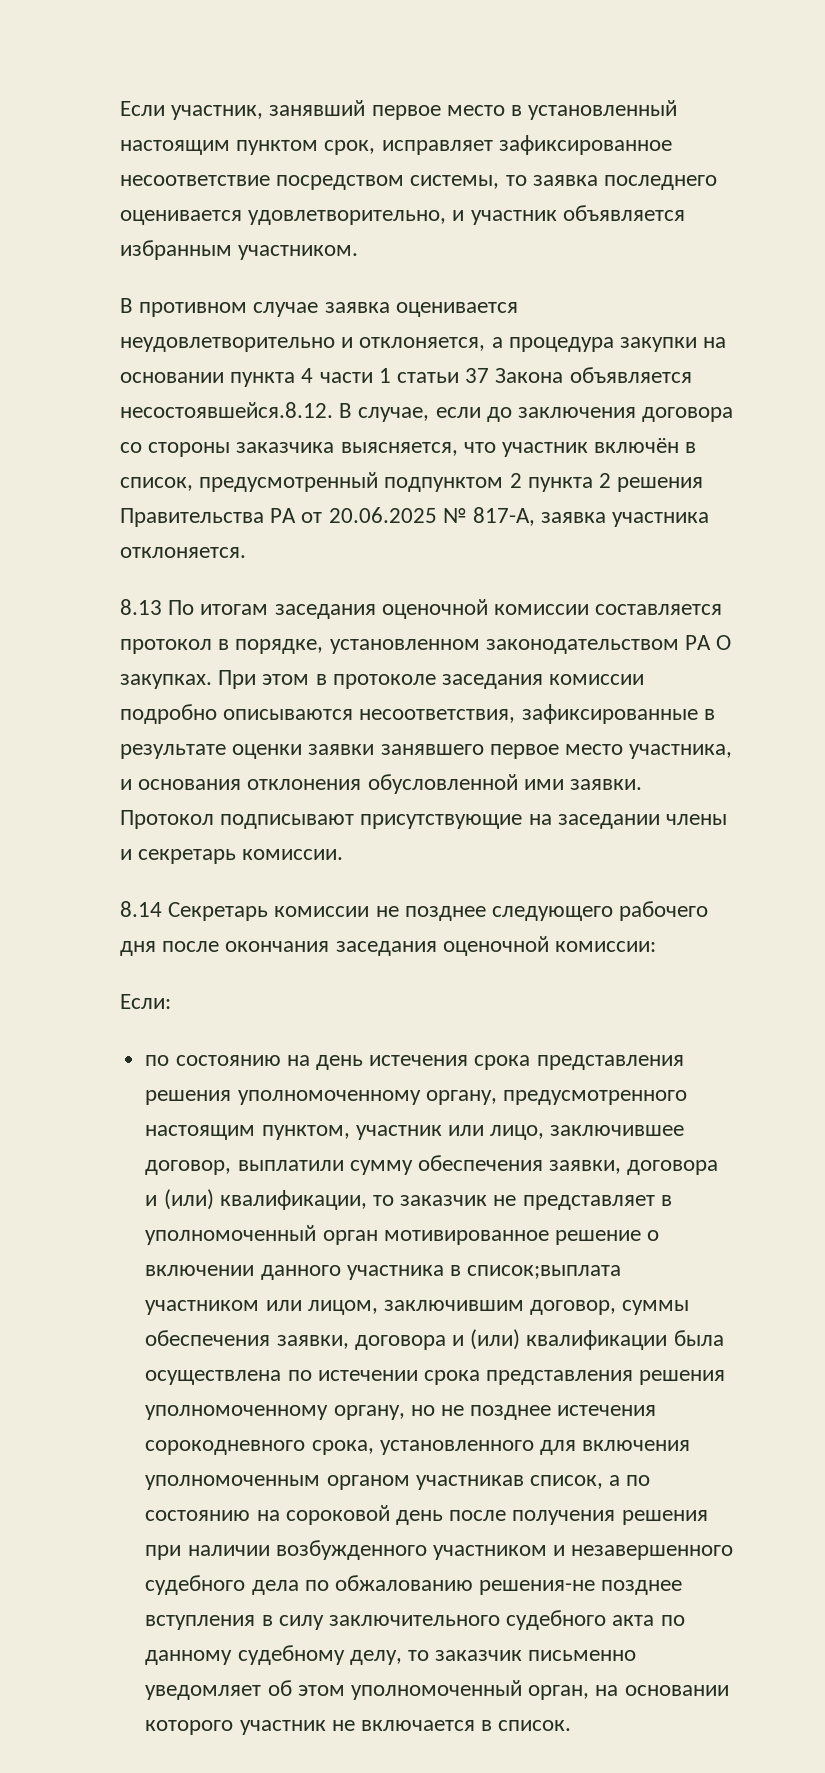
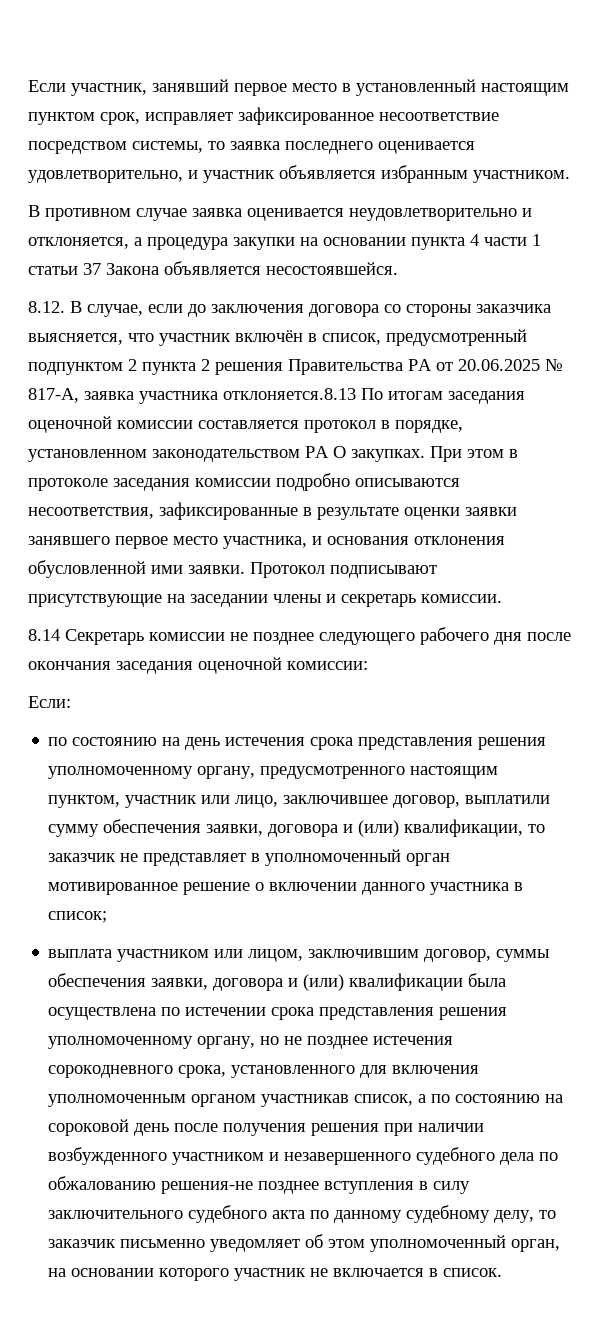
[120,402,333,418] несостоявшейся.8.12. -> [266,262,398,275] [28,301,65,313] несостоявшейся. // 8.12.
[120,547,246,558] [120,599,162,615] отклоняется. // 8.13 -> [223,388,356,400] отклоняется.8.13
[467,1265,622,1279] список;выплата -> [48,911,108,923] [48,949,113,958] список; // выплата

